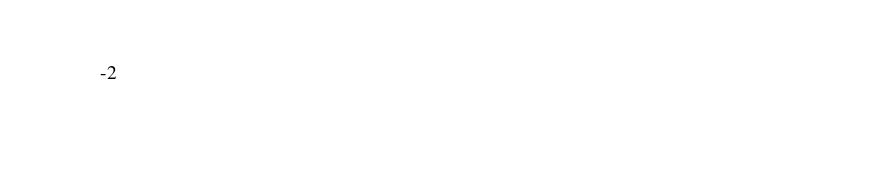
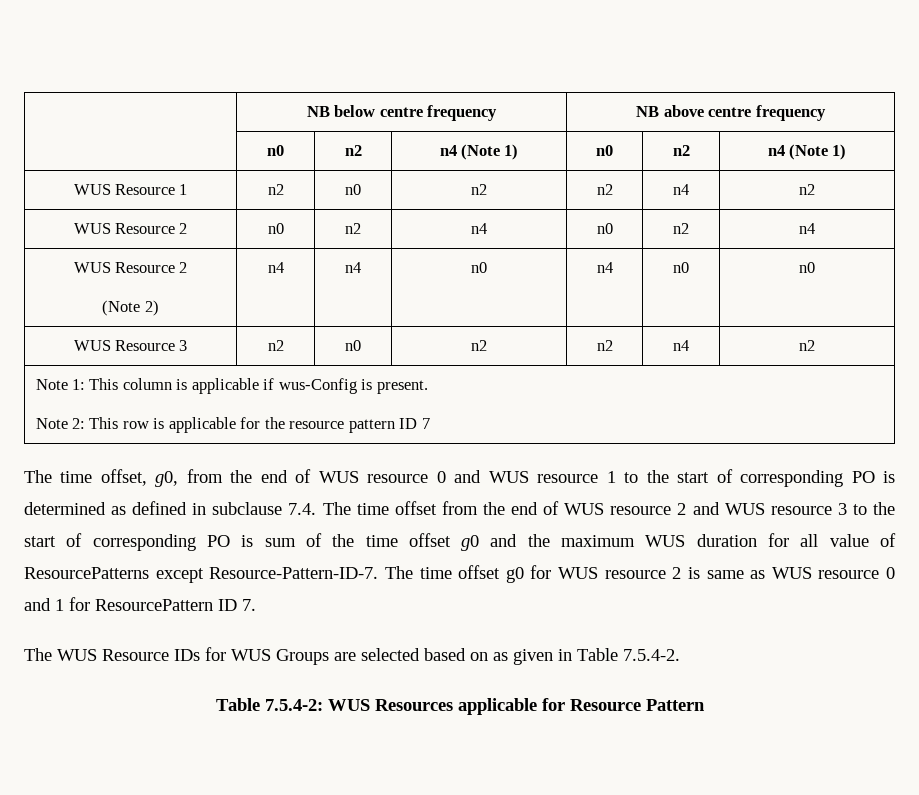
[100,66,117,79] -2 -> [306,105,498,121] [636,105,826,121] [267,145,284,156] [344,145,362,156] [439,144,519,160] [596,145,613,156] [672,145,690,156] [767,144,847,160] [73,184,188,195] [267,184,284,195] [345,184,361,195] [471,184,487,195] [596,184,613,195] [673,184,689,195] [799,184,815,195] [73,223,188,234] [267,223,284,234] [345,223,361,234] [471,223,487,234] [596,223,613,234] [673,223,689,234] [799,223,815,234] [73,262,188,273] [102,300,159,316] [267,262,284,273] [345,262,361,273] [471,262,487,273] [596,262,613,273] [673,262,689,273] [799,262,815,273] [73,340,188,351] [267,340,284,351] [345,340,361,351] [471,340,487,351] [596,340,613,351] [673,340,689,351] [799,340,815,351] [35,378,428,394] [35,417,430,433] [24,469,896,487] [24,501,895,515] [24,533,896,551] [24,565,895,583] [24,597,256,611] [24,647,680,665] [215,698,705,715] | NB below centre frequency | NB above centre frequency // | n0 | n2 | n4 (Note 1) | n0 | n2 | n4 (Note 1) // WUS Resource 1 | n2 | n0 | n2 | n2 | n4 | n2 // WUS Resource 2 | n0 | n2 | n4 | n0 | n2 | n4 // WUS Resource 2 // (Note 2) | n4 | n4 | n0 | n4 | n0 | n0 // WUS Resource 3 | n2 | n0 | n2 | n2 | n4 | n2 // Note 1: This column is applicable if wus-Config is present. // Note 2: This row is applicable for the resource pattern ID 7 // The time offset, g0, from the end of WUS resource 0 and WUS resource 1 to the start of corresponding PO is determined as defined in subclause 7.4. The time offset from the end of WUS resource 2 and WUS resource 3 to the start of corresponding PO is sum of the time offset g0 and the maximum WUS duration for all value of ResourcePatterns except Resource-Pattern-ID-7. The time offset g0 for WUS resource 2 is same as WUS resource 0 and 1 for ResourcePattern ID 7. // The WUS Resource IDs for WUS Groups are selected based on as given in Table 7.5.4-2. // Table 7.5.4-2: WUS Resources applicable for Resource Pattern

